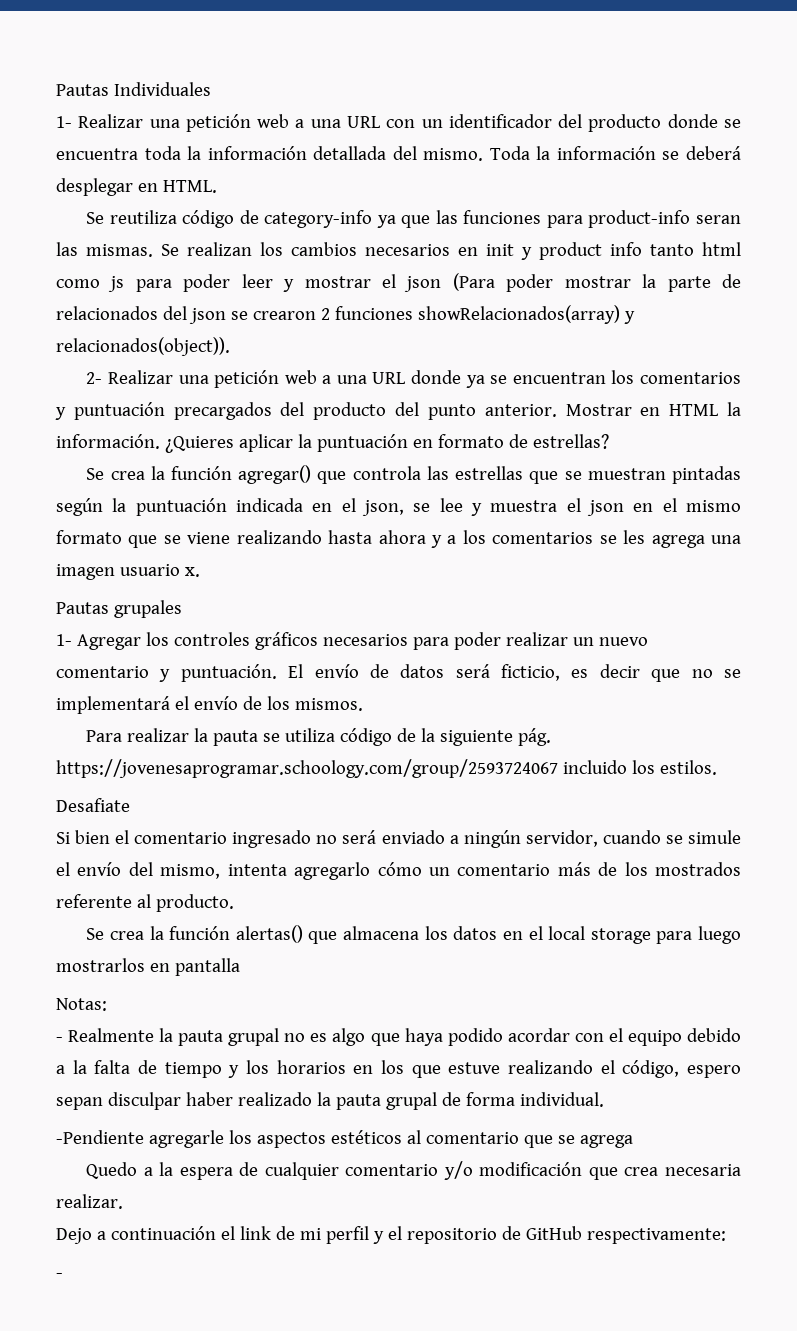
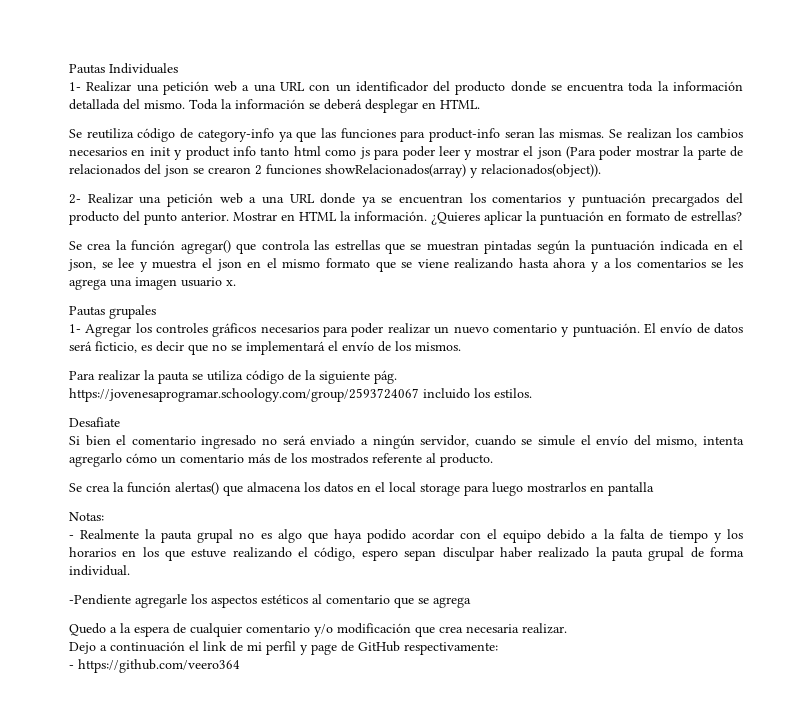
[387,1226,497,1244] el repositorio -> [311,644,337,655] page
(63, 1275) none -> [78,659,240,673] https://github.com/veero364

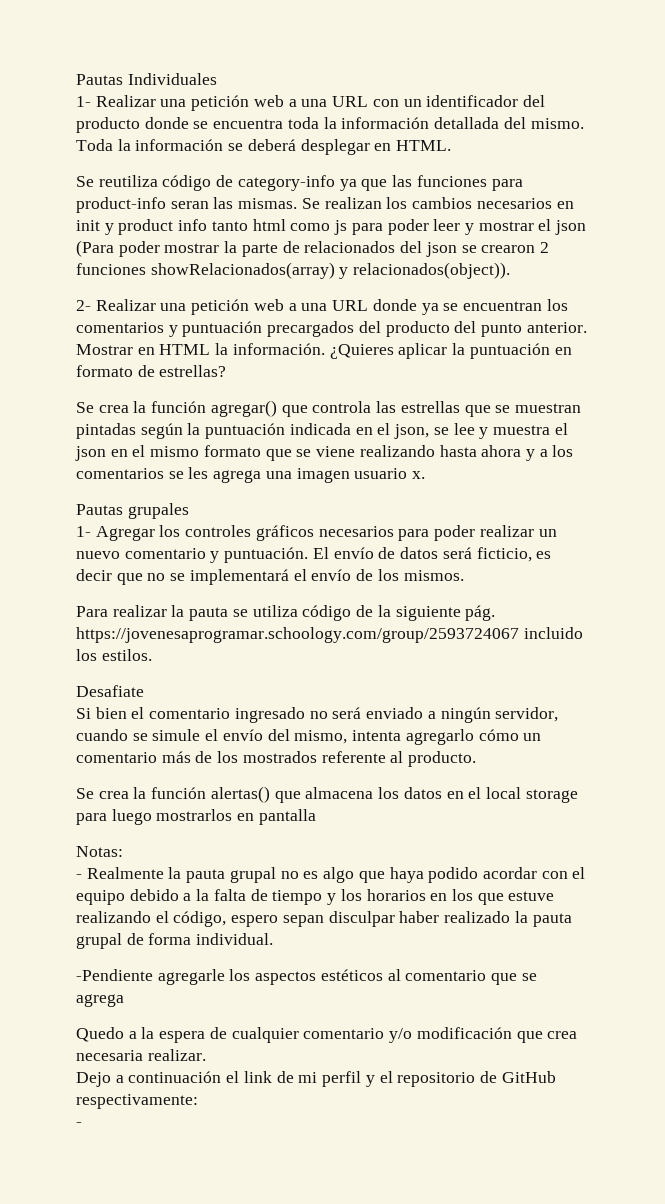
[311,644,337,655] page -> [379,1071,476,1087] el repositorio
[78,659,240,673] https://github.com/veero364 -> (82, 1124) none

